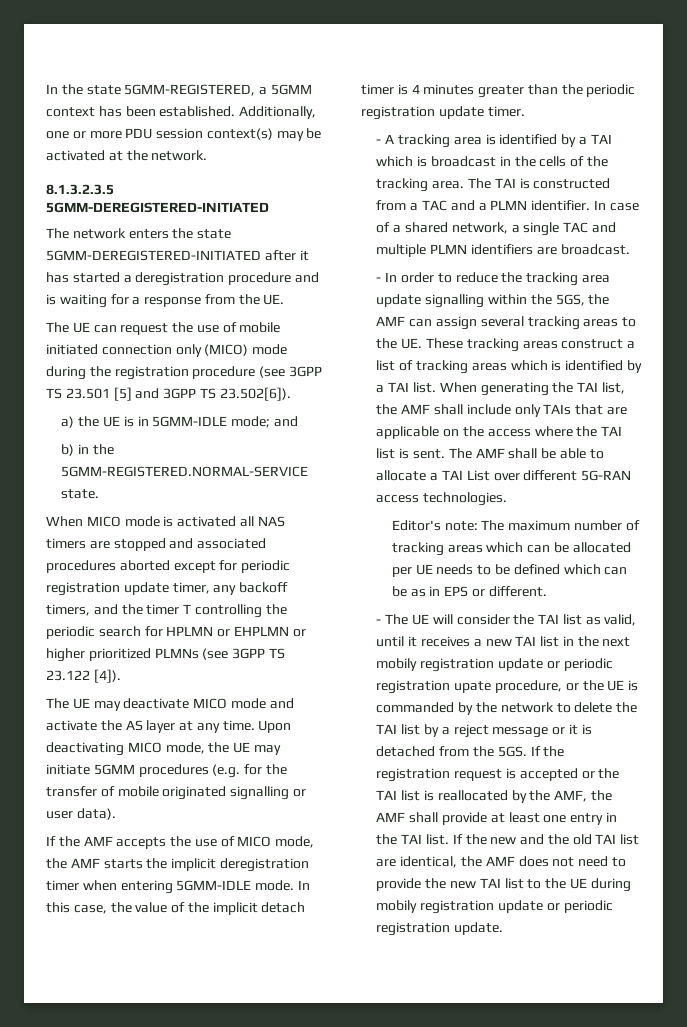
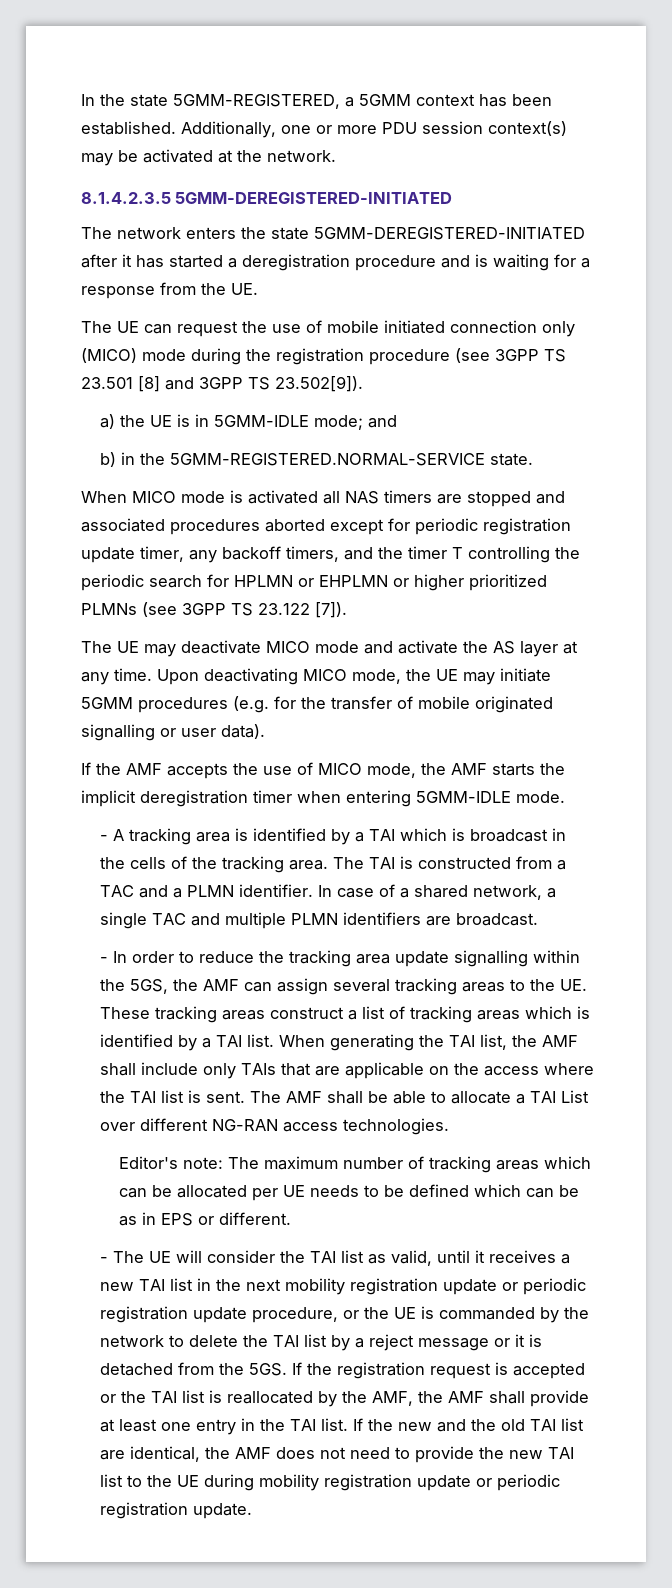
[46,184,114,195] 8.1.3.2.3.5 -> [81,192,171,204] 8.1.4.2.3.5
[113,387,132,401] [5] -> [138,376,160,392] [8]
[219,387,291,401] 23.502[6]). -> [275,376,363,392] 23.502[9]).
[93,669,121,683] [4]). -> [315,602,347,618] [7]).
[297,880,310,890] [46,902,306,915] [361,84,636,98] [361,106,525,120] In this case, the value of the implicit detach timer is 4 minutes greater than the periodic registration update timer. -> (565, 797) none
[581,470,632,481] 5G-RAN -> [212,1119,279,1131] NG-RAN
[376,658,613,672] [376,680,492,694] mobily registration update or periodic registration upate -> [285,1278,587,1295] [100,1306,248,1323] mobility registration update or periodic registration update
[376,900,418,913] mobily -> [259,1474,320,1491] mobility

